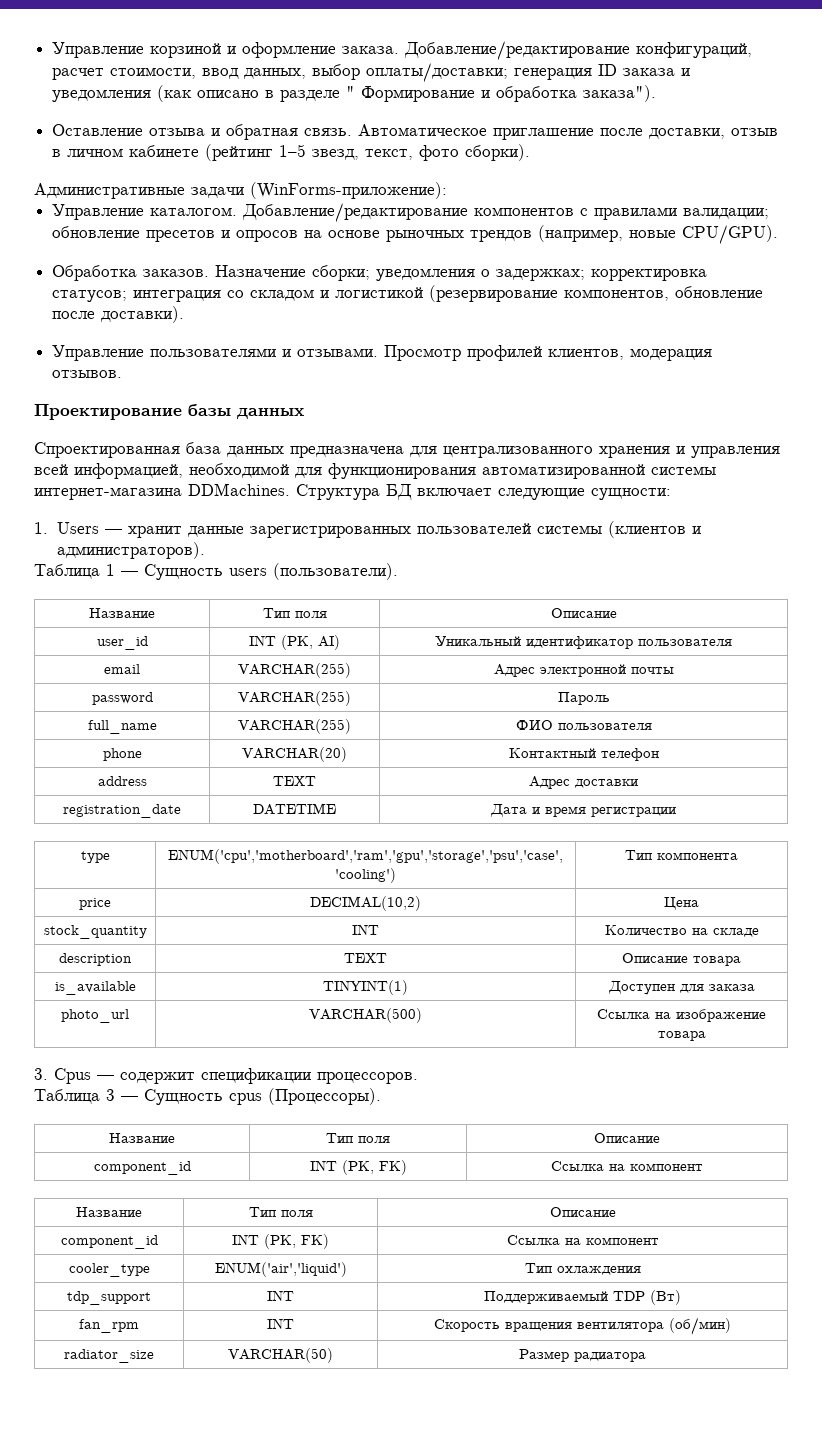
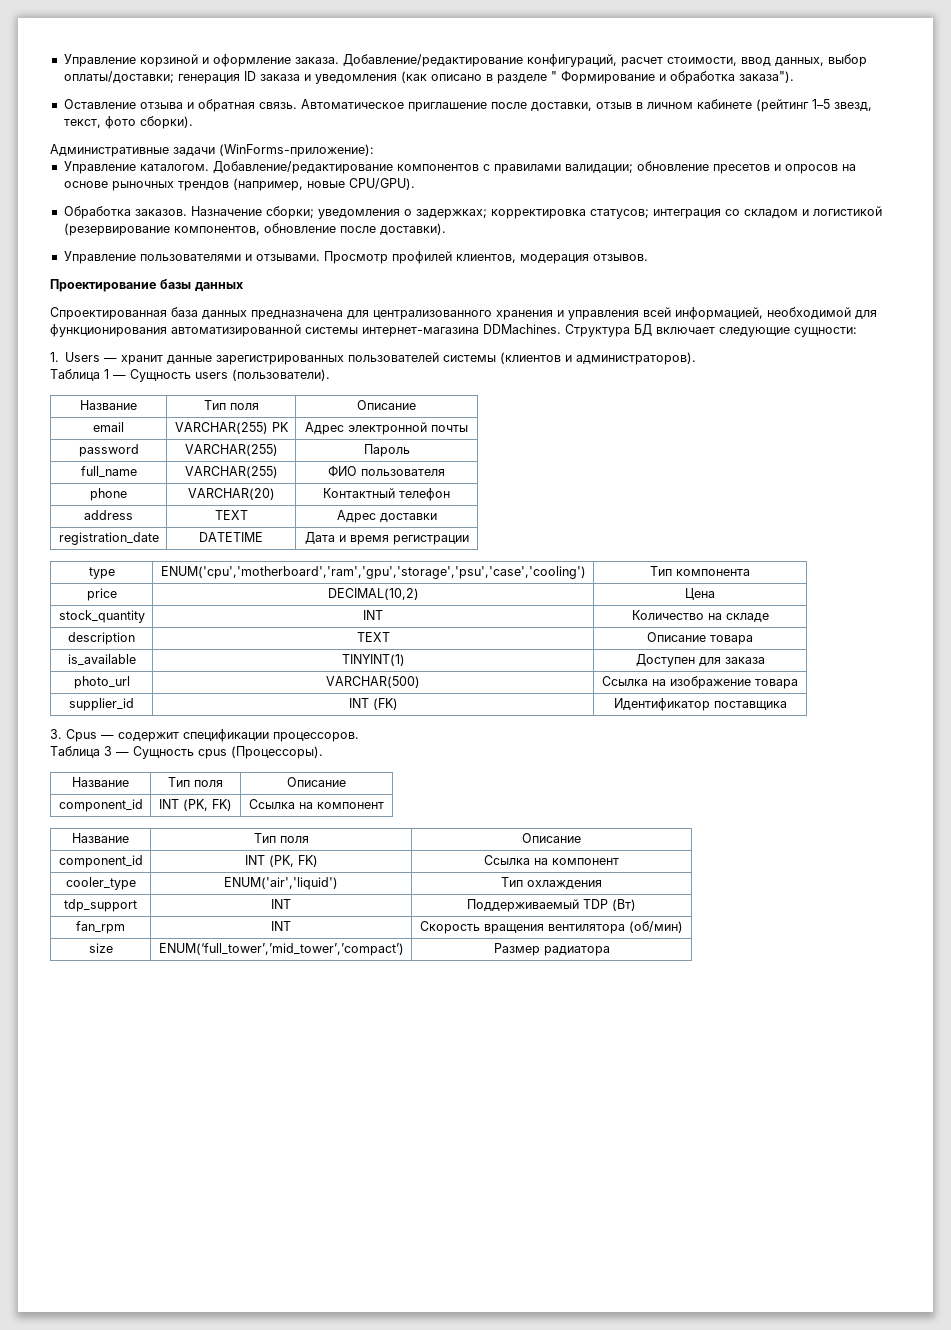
[96,636,148,650] [249,635,340,650] [435,636,732,649] // user_id | INT (PK, AI) | Уникальный идентификатор пользователя -> (416, 405) none
(351, 670) none -> [271,422,289,432] PK
(706, 1036) none -> [69,698,134,711] [348,698,398,710] [613,698,787,711] // supplier_id | INT (FK) | Идентификатор поставщика
[63,1349,154,1363] [228,1348,333,1363] radiator_size | VARCHAR(50) -> [88,943,113,953] [158,943,404,956] size | ENUM(‘full_tower’,’mid_tower’,’compact’)

